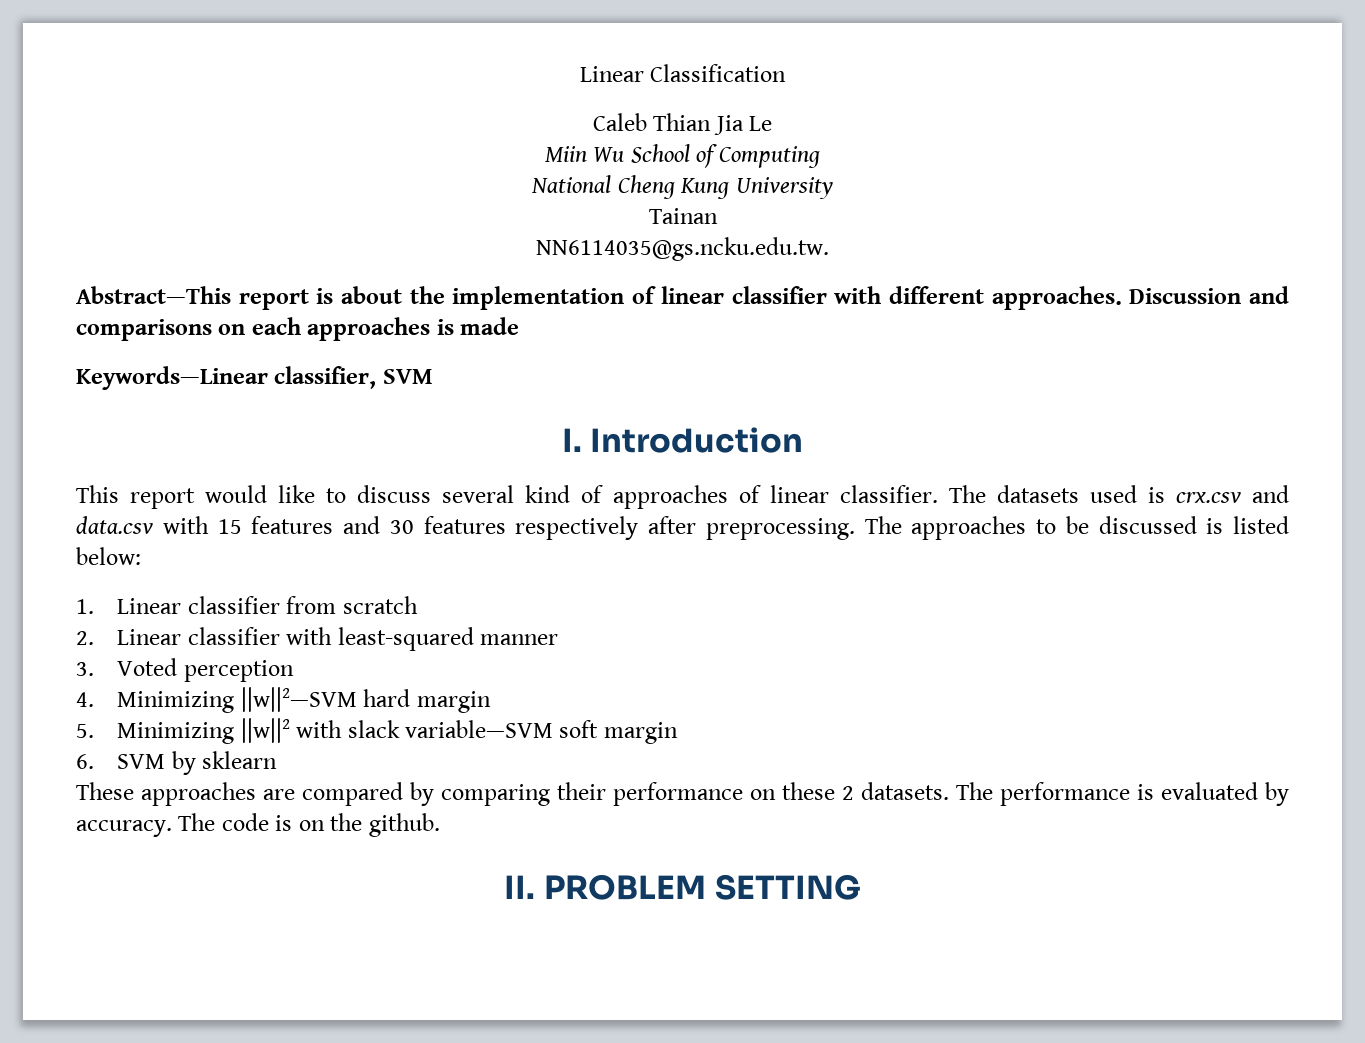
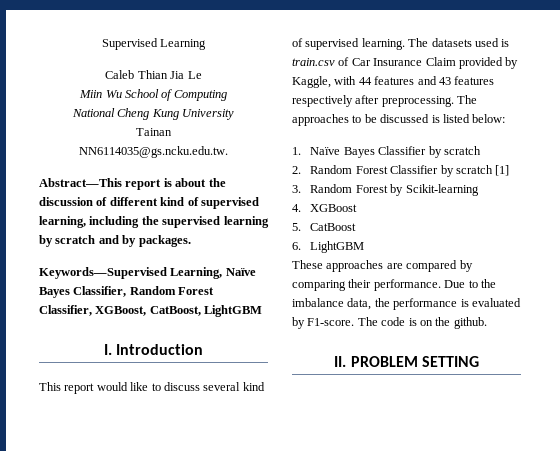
[579,64,787,82] Linear Classification -> [101,38,207,50] Supervised Learning
[452,286,1289,310] [76,317,520,341] [76,366,433,390] implementation of linear classifier with different approaches. Discussion and comparisons on each approaches is made // Keywords—Linear classifier, SVM -> [39,197,259,209] [39,216,269,228] [39,235,191,247] [39,267,256,279] [39,286,215,298] [39,305,263,317] discussion of different kind of supervised learning, including the supervised learning by scratch and by packages. // Keywords—Supervised Learning, Naïve Bayes Classifier, Random Forest Classifier, XGBoost, CatBoost, LightGBM
[612,485,1289,509] [76,516,242,534] approaches of linear classifier. The datasets used is crx.csv and data.csv with 15 -> [305,38,510,50] [292,57,519,69] [292,76,372,88] supervised learning. The datasets used is train.csv of Car Insurance Claim provided by Kaggle, with 44
[389,520,414,534] 30 -> [438,77,451,85] 43
[117,596,418,614] [76,627,558,651] [76,658,294,682] [76,687,491,713] [76,718,678,744] [76,751,278,775] Linear classifier from scratch // 2. Linear classifier with least-squared manner // 3. Voted perception // 4. Minimizing ||w||2—SVM hard margin // 5. Minimizing ||w||2 with slack variable—SVM soft margin // 6. SVM by sklearn -> [310,146,481,158] [292,165,510,177] [292,184,479,196] [292,204,358,212] [292,223,357,231] [292,241,365,253] Naïve Bayes Classifier by scratch // 2. Random Forest Classifier by scratch [1] // 3. Random Forest by Scikit-learning // 4. XGBoost // 5. CatBoost // 6. LightGBM
[613,782,993,806] performance on these 2 datasets. The -> [373,279,496,291] [292,298,390,310] performance. Due to the imbalance data, the
[76,820,172,837] accuracy. -> [307,318,355,326] F1-score.

